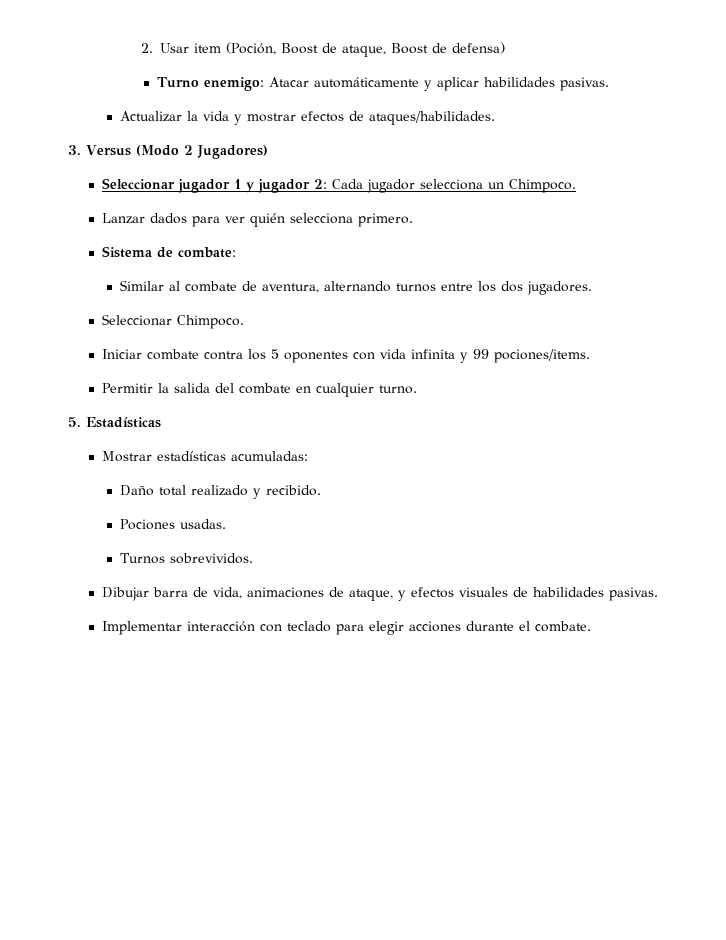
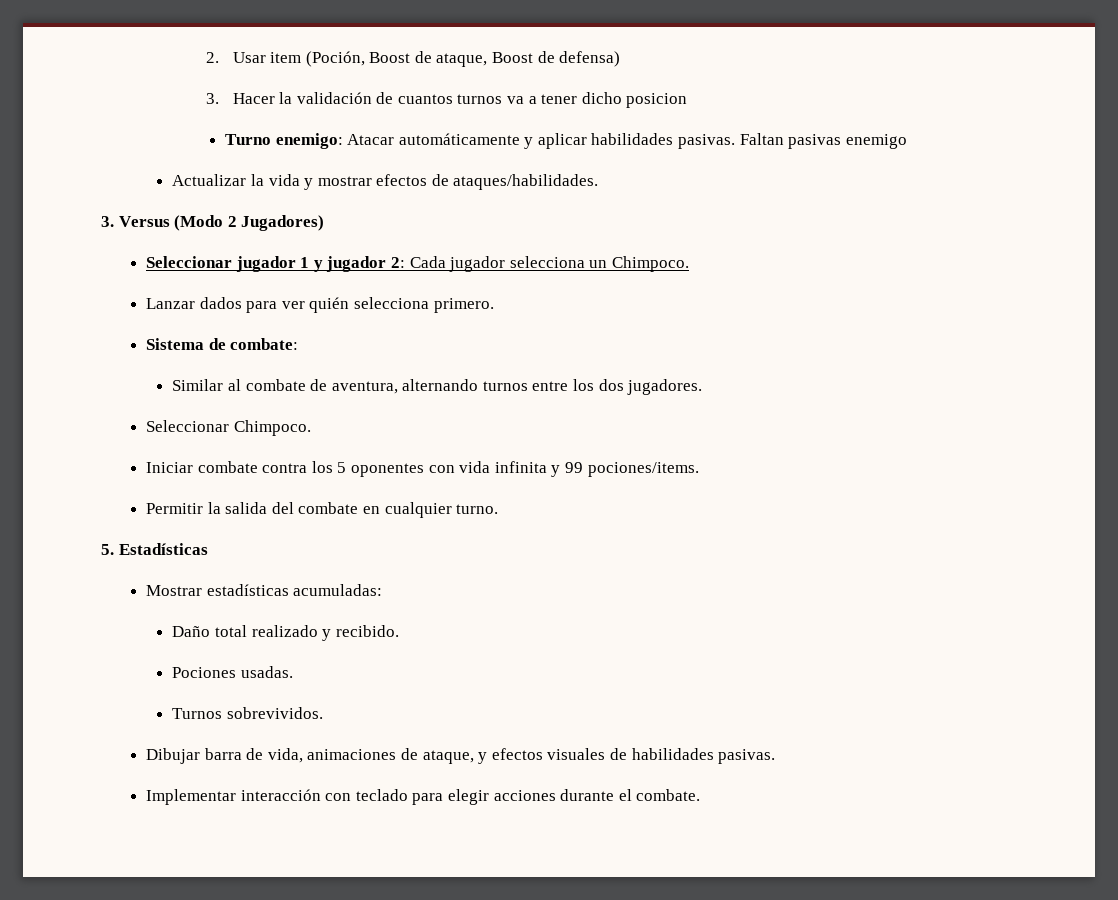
(506, 48) none -> [206,92,688,108] // 3. Hacer la validación de cuantos turnos va a tener dicho posicion
(609, 84) none -> [739,133,907,149] Faltan pasivas enemigo

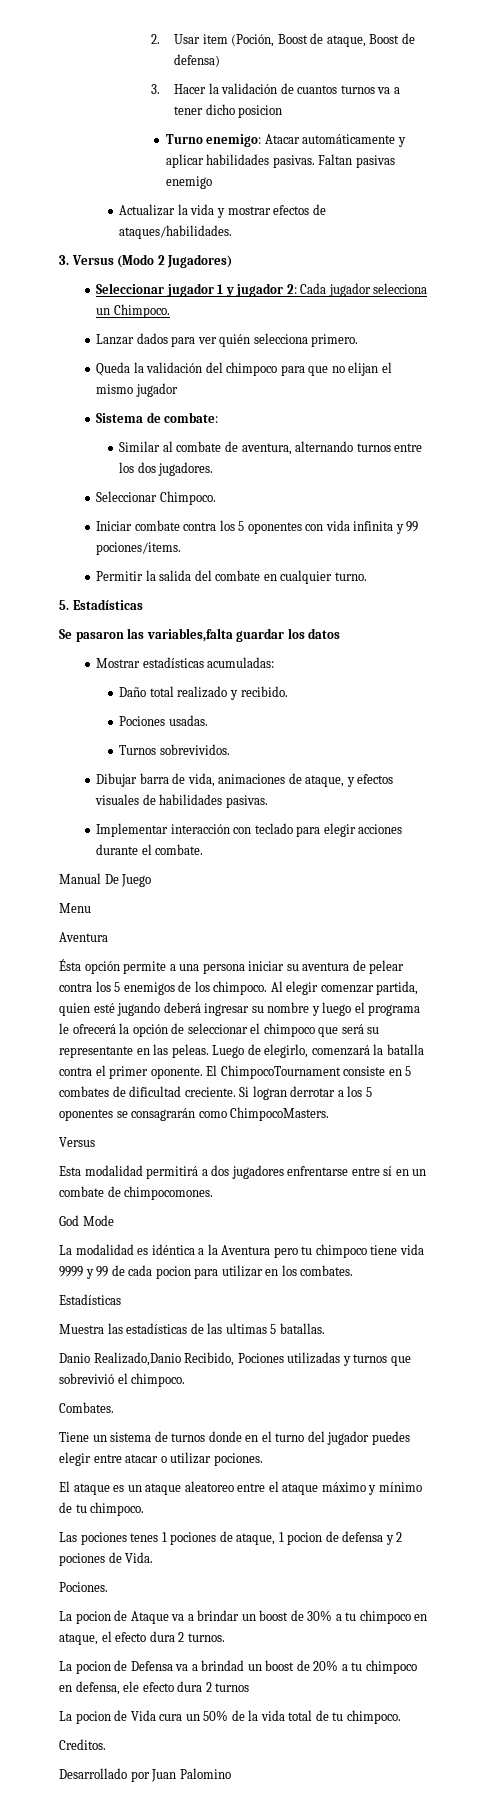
(494, 305) none -> [96,362,392,376] [96,383,178,397] // Queda la validación del chimpoco para que no elijan el mismo jugador
(208, 549) none -> [59,628,341,642] // Se pasaron las variables,falta guardar los datos
(701, 795) none -> [59,873,152,887] [59,903,91,913] [59,932,108,942] [59,959,405,974] [59,981,419,995] [59,1002,421,1016] [59,1023,380,1037] [59,1044,424,1058] [59,1065,412,1079] [59,1086,372,1100] [59,1107,330,1121] [59,1137,95,1147] [59,1165,427,1179] [59,1186,214,1200] [59,1215,114,1226] [59,1244,424,1258] [59,1265,354,1279] [59,1294,121,1305] [59,1323,325,1334] [59,1352,411,1366] [59,1373,186,1387] [59,1402,114,1413] [59,1431,410,1445] [59,1452,263,1466] [59,1481,422,1495] [59,1502,145,1516] [59,1531,403,1545] [59,1552,154,1566] [59,1582,108,1592] [59,1610,428,1624] [59,1631,225,1645] [59,1660,417,1674] [59,1681,250,1695] [59,1710,401,1724] [59,1739,106,1750] [59,1768,231,1782] // Manual De Juego // Menu // Aventura // Ésta opción permite a una persona iniciar su aventura de pelear contra los 5 enemigos de los chimpoco. Al elegir comenzar partida, quien esté jugando deberá ingresar su nombre y luego el programa le ofrecerá la opción de seleccionar el chimpoco que será su representante en las peleas. Luego de elegirlo, comenzará la batalla contra el primer oponente. El ChimpocoTournament consiste en 5 combates de dificultad creciente. Si logran derrotar a los 5 oponentes se consagrarán como ChimpocoMasters. // Versus // Esta modalidad permitirá a dos jugadores enfrentarse entre sí en un combate de chimpocomones. // God Mode // La modalidad es idéntica a la Aventura pero tu chimpoco tiene vida 9999 y 99 de cada pocion para utilizar en los combates. // Estadísticas // Muestra las estadísticas de las ultimas 5 batallas. // Danio Realizado,Danio Recibido, Pociones utilizadas y turnos que sobrevivió el chimpoco. // Combates. // Tiene un sistema de turnos donde en el turno del jugador puedes elegir entre atacar o utilizar pociones. // El ataque es un ataque aleatoreo entre el ataque máximo y mínimo de tu chimpoco. // Las pociones tenes 1 pociones de ataque, 1 pocion de defensa y 2 pociones de Vida. // Pociones. // La pocion de Ataque va a brindar un boost de 30% a tu chimpoco en ataque, el efecto dura 2 turnos. // La pocion de Defensa va a brindad un boost de 20% a tu chimpoco en defensa, ele efecto dura 2 turnos // La pocion de Vida cura un 50% de la vida total de tu chimpoco. // Creditos. // Desarrollado por Juan Palomino

